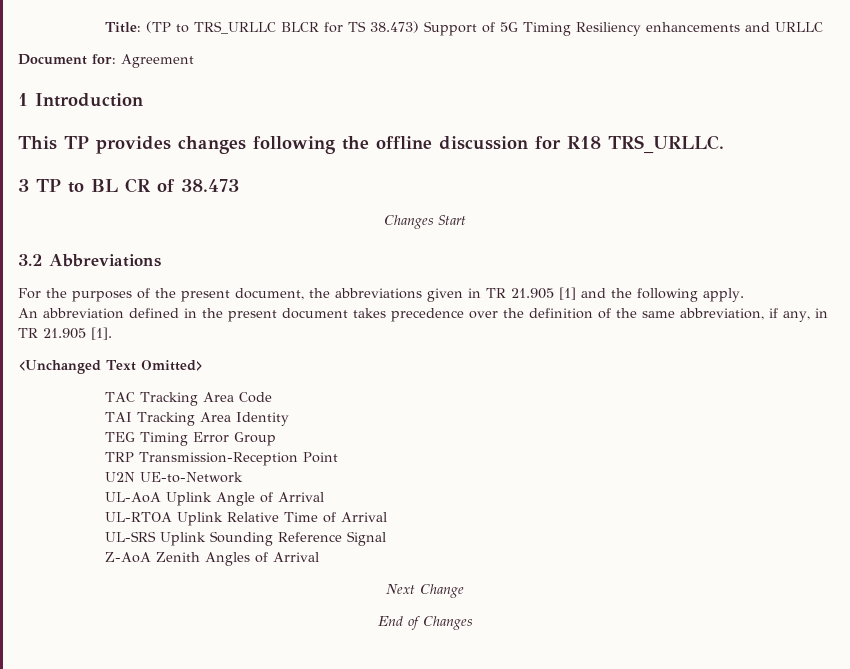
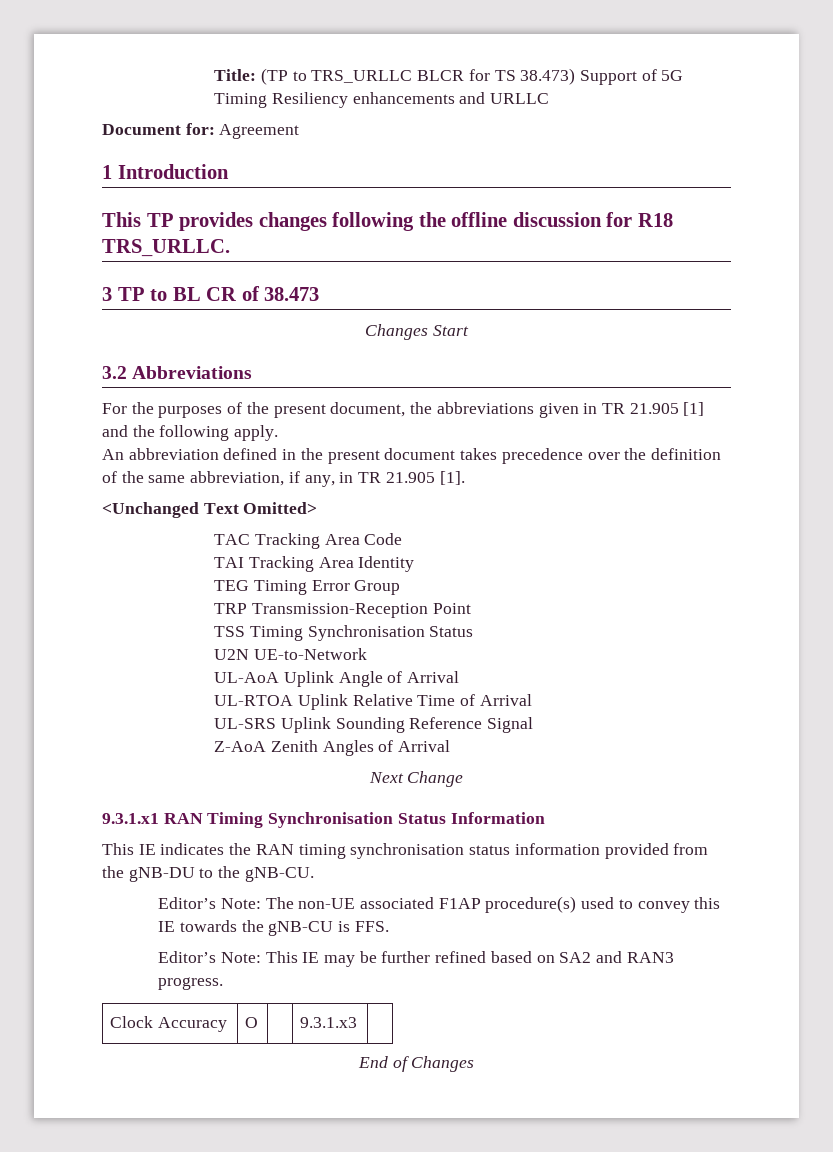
(338, 457) none -> [214,625,474,641] // TSS Timing Synchronisation Status
(464, 591) none -> [102,812,545,828] [102,843,709,859] [102,866,314,882] [158,896,721,913] [158,920,389,936] [158,951,674,967] [158,977,224,990] [110,1016,227,1032] [245,1017,259,1028] [300,1017,358,1028] // 9.3.1.x1 RAN Timing Synchronisation Status Information // This IE indicates the RAN timing synchronisation status information provided from the gNB-DU to the gNB-CU. // Editor’s Note: The non-UE associated F1AP procedure(s) used to convey this IE towards the gNB-CU is FFS. // Editor’s Note: This IE may be further refined based on SA2 and RAN3 progress. // Clock Accuracy | O | | 9.3.1.x3 |

